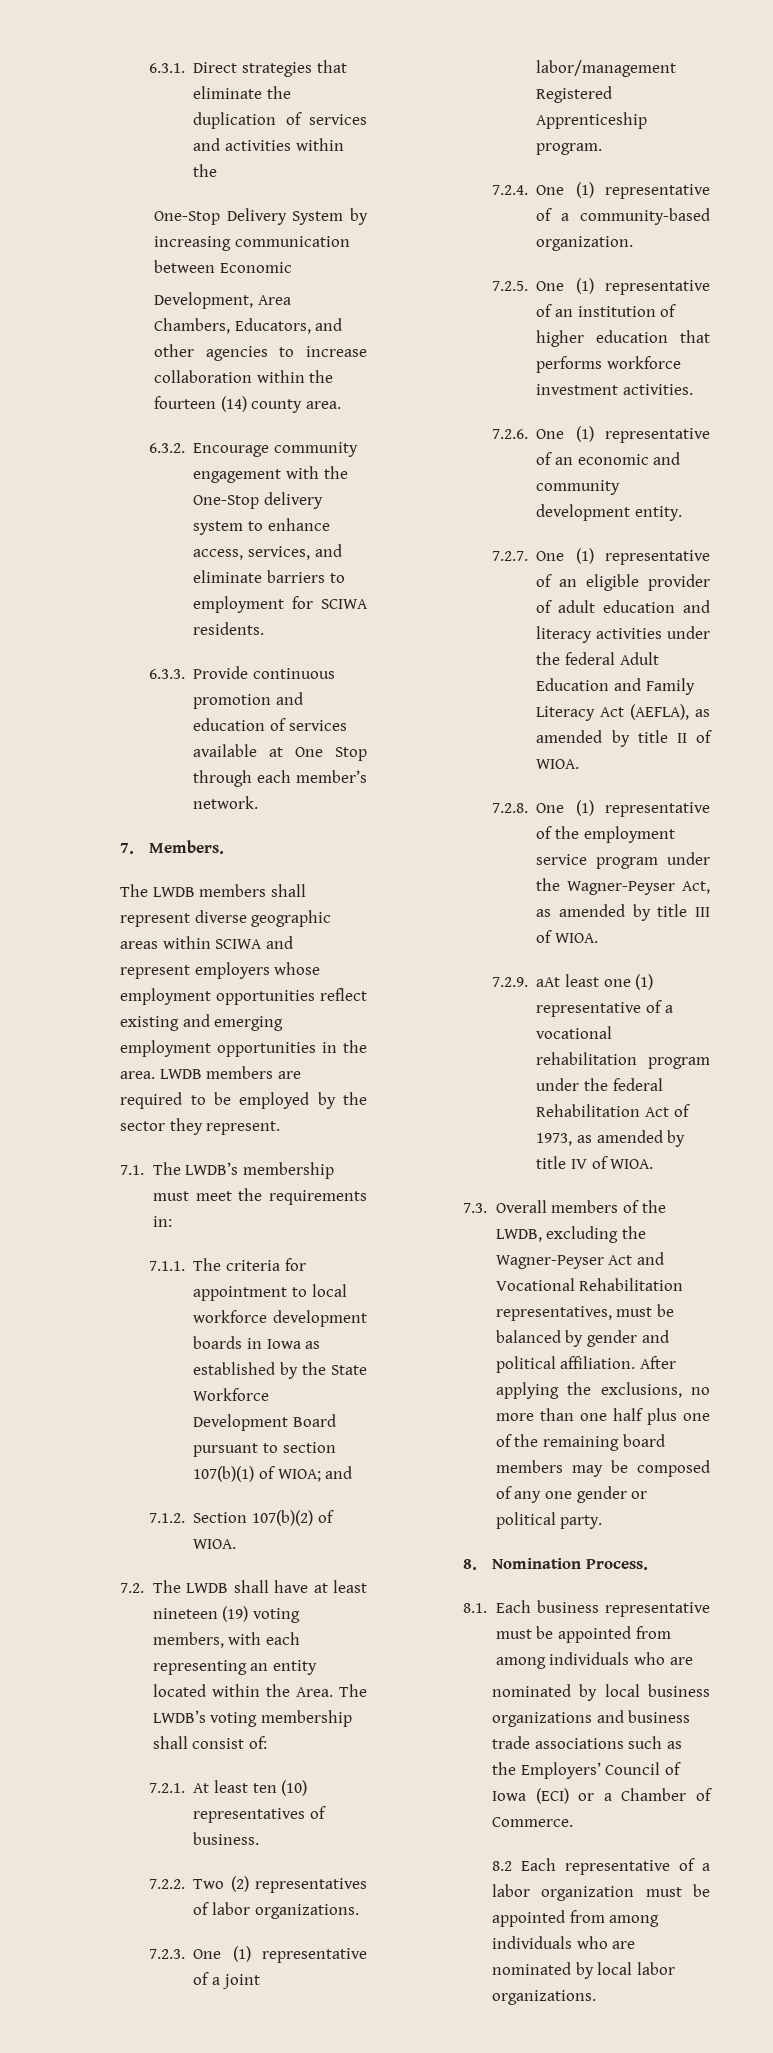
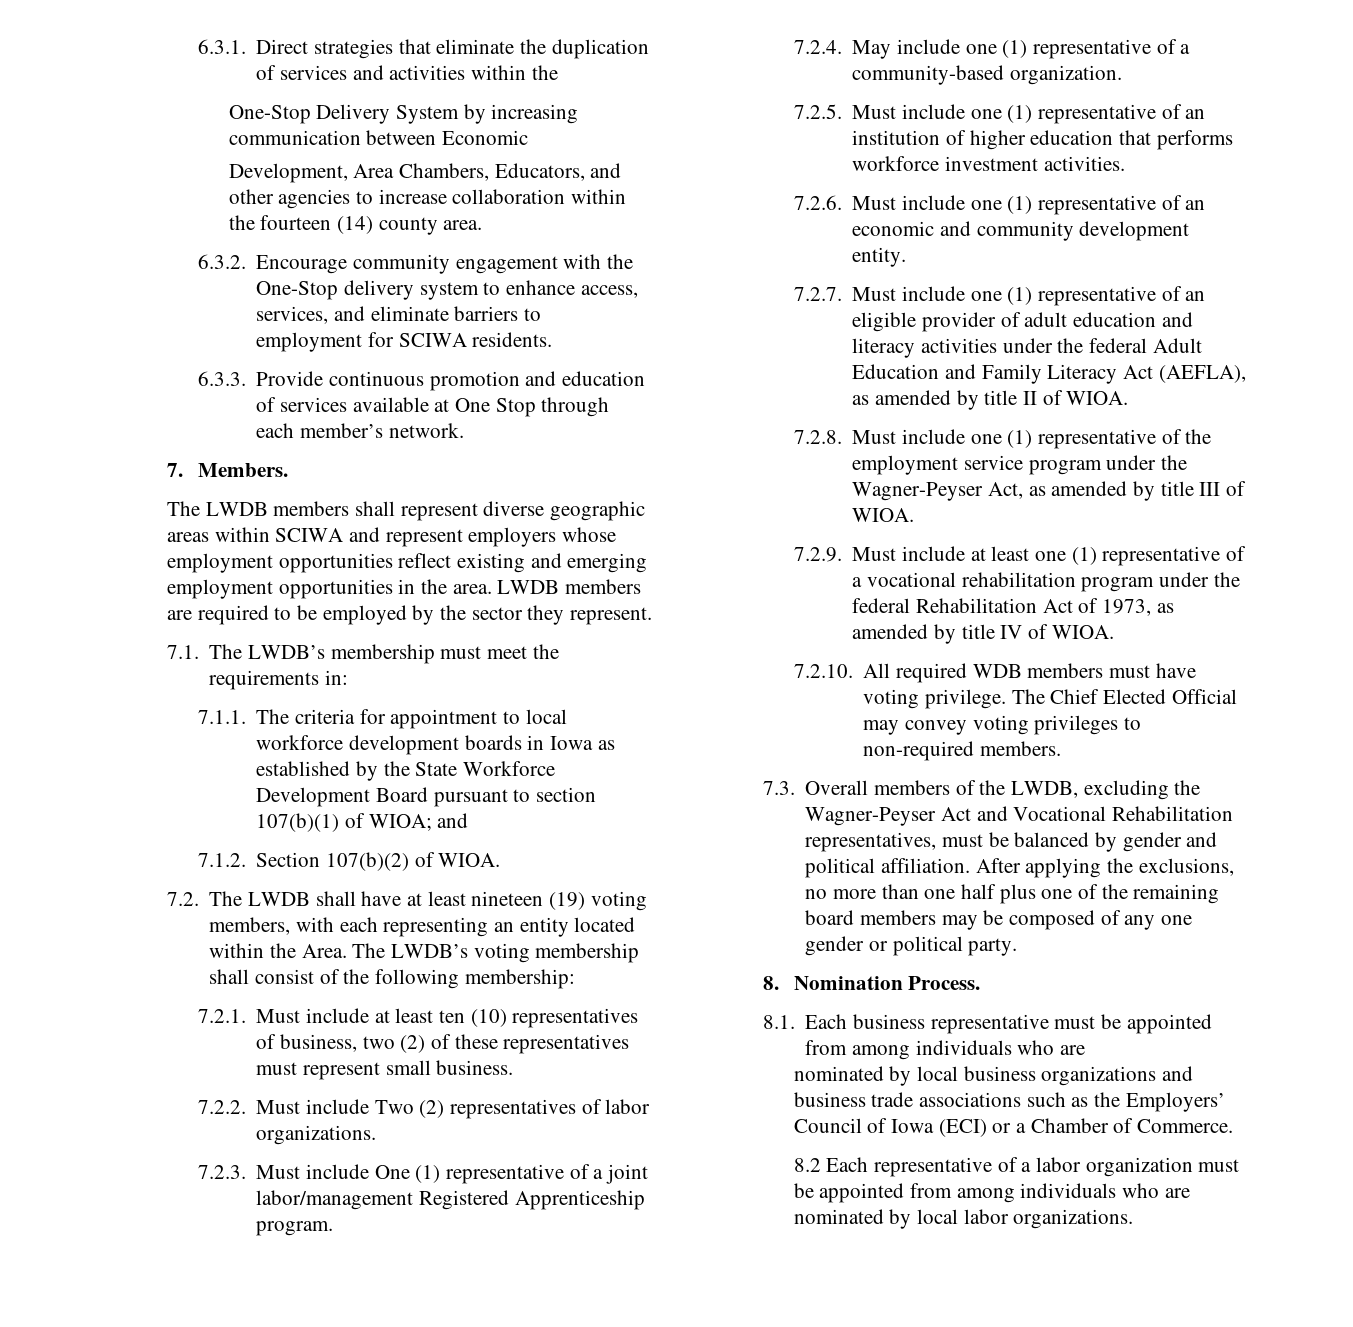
[248,1736,267,1749] [148,1783,210,1793] of: // 7.2.1. At -> [319,969,575,989] [197,1008,390,1023] of the following membership: // 7.2.1. Must include at
(327, 1812) none -> [279,1034,630,1054] [256,1060,431,1080] business, two (2) of these representatives must represent small
(185, 1884) none -> [256,1099,369,1114] Must include
(185, 1954) none -> [256,1164,369,1179] Must include
[536,185,565,195] One -> [852,39,997,59] May include one
[536,281,565,291] One -> [852,104,1002,119] Must include one
[536,429,565,439] One -> [852,195,1002,210] Must include one
[536,551,565,561] One -> [852,286,1002,301] Must include one
[536,803,565,813] One -> [852,429,1002,444] Must include one
[536,977,561,987] aAt -> [852,546,986,561] Must include at
(654, 1164) none -> [793,663,1196,683] [863,689,1237,709] [863,715,1141,735] [863,741,1061,761] // 7.2.10. All required WDB members must have voting privilege. The Chief Elected Official may convey voting privileges to non-required members.

